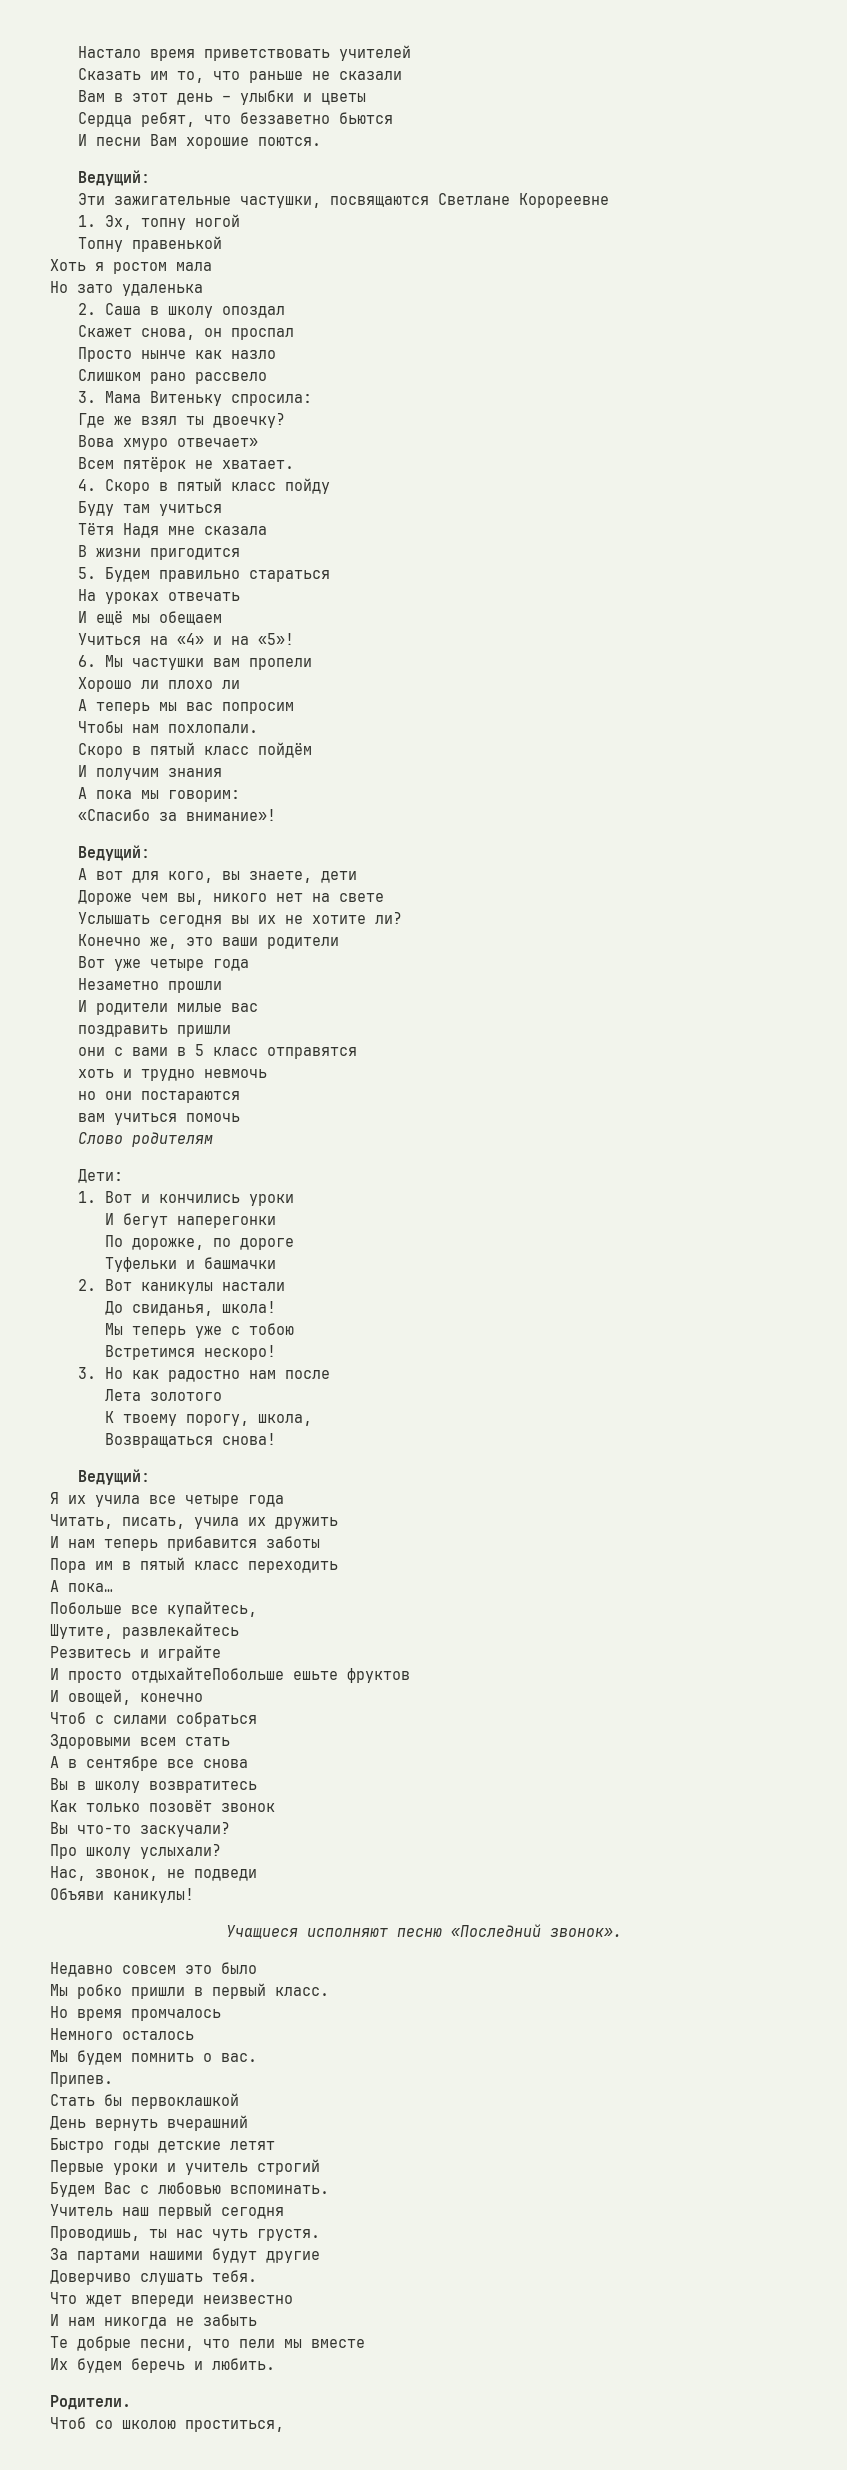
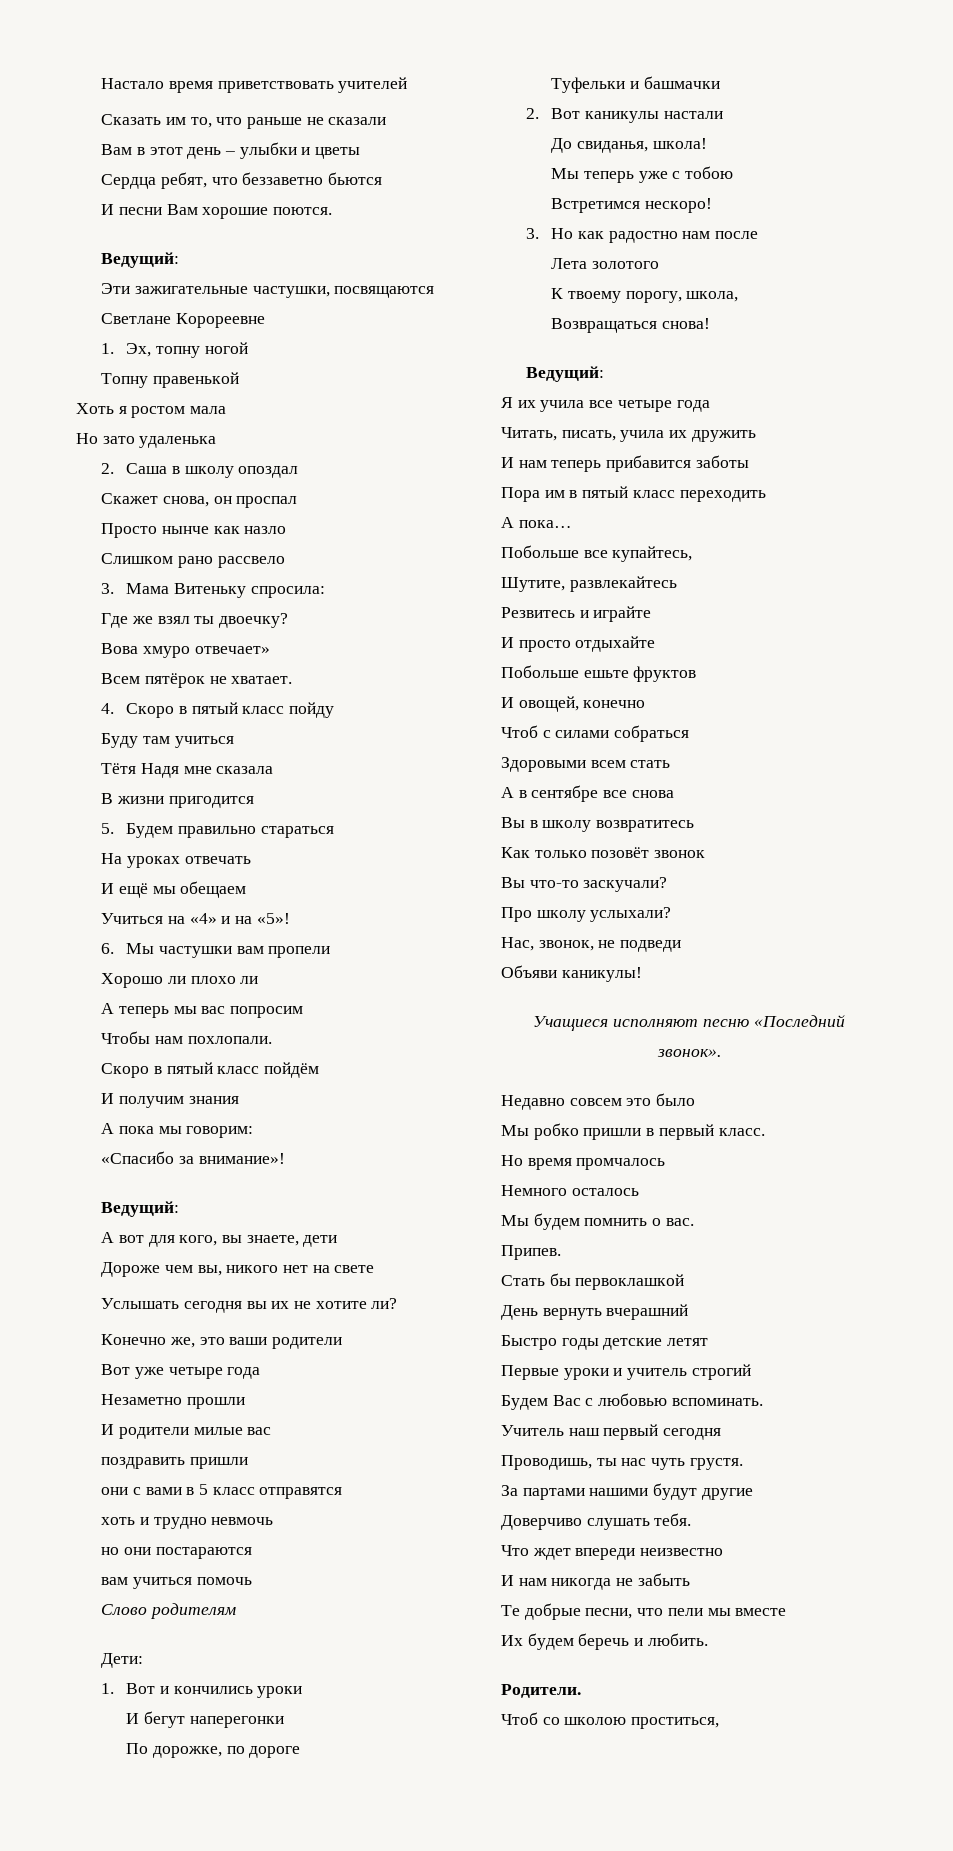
[131,1667,284,1683] отдыхайтеПобольше -> [575,636,656,652] [501,665,579,678] отдыхайте // Побольше

